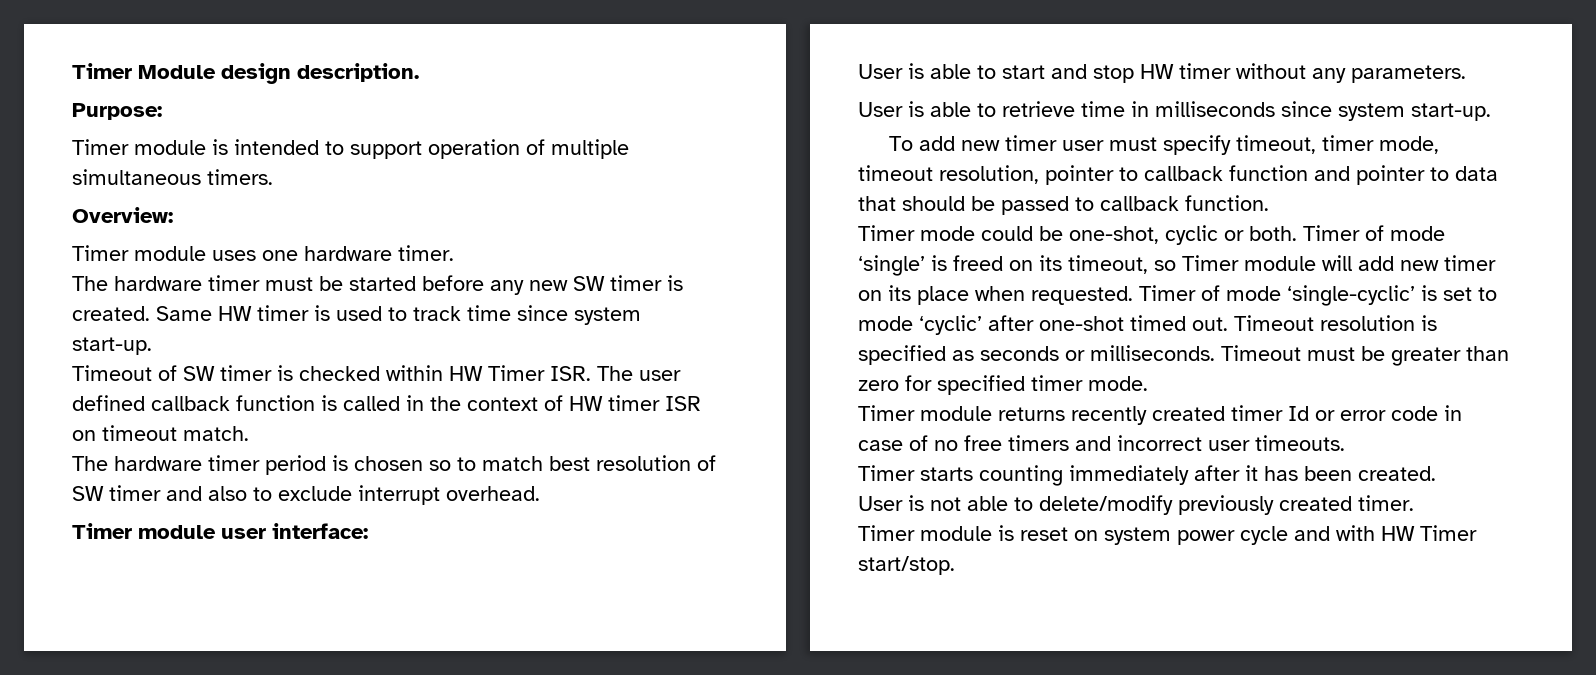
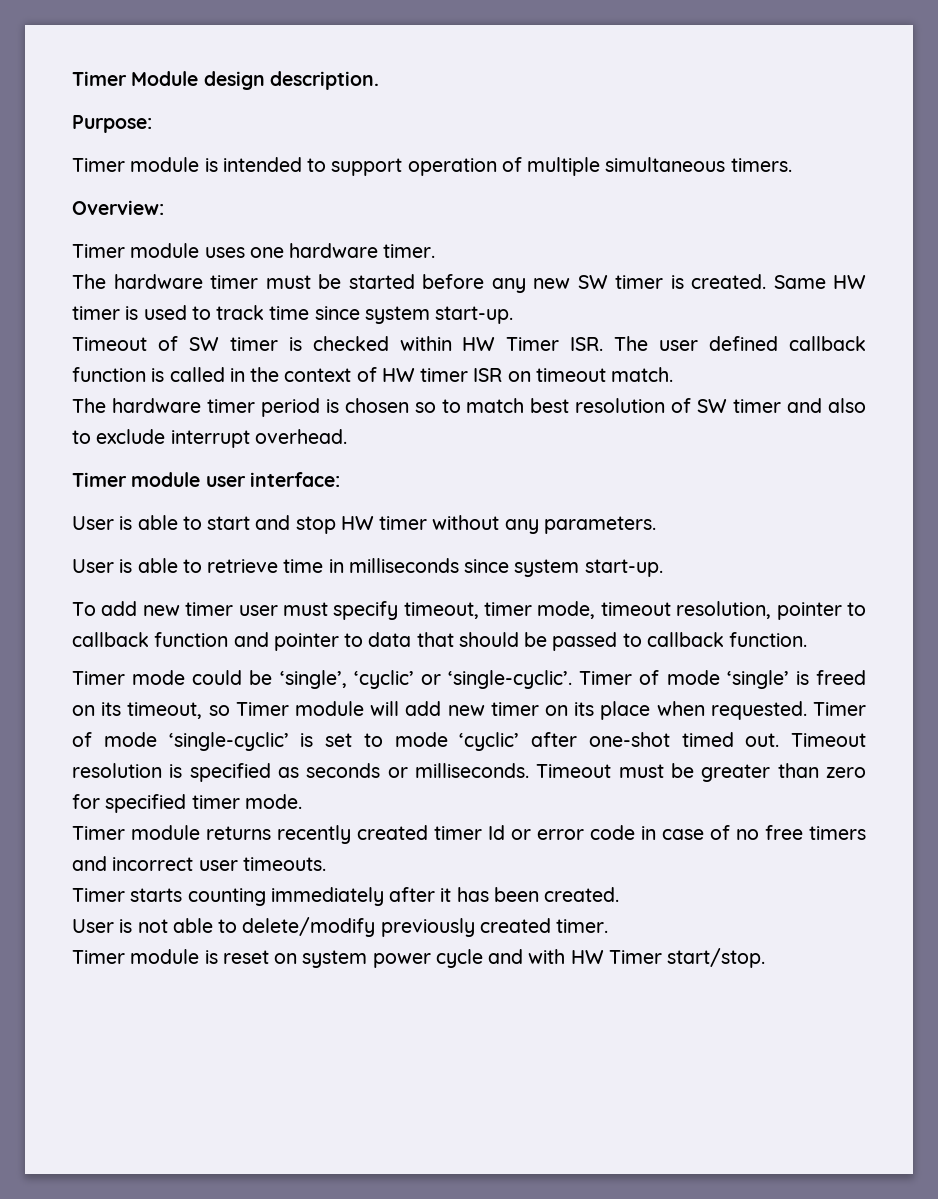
[1069,225,1297,245] one-shot, cyclic or both. -> [279,670,573,689] ‘single’, ‘cyclic’ or ‘single-cyclic’.

